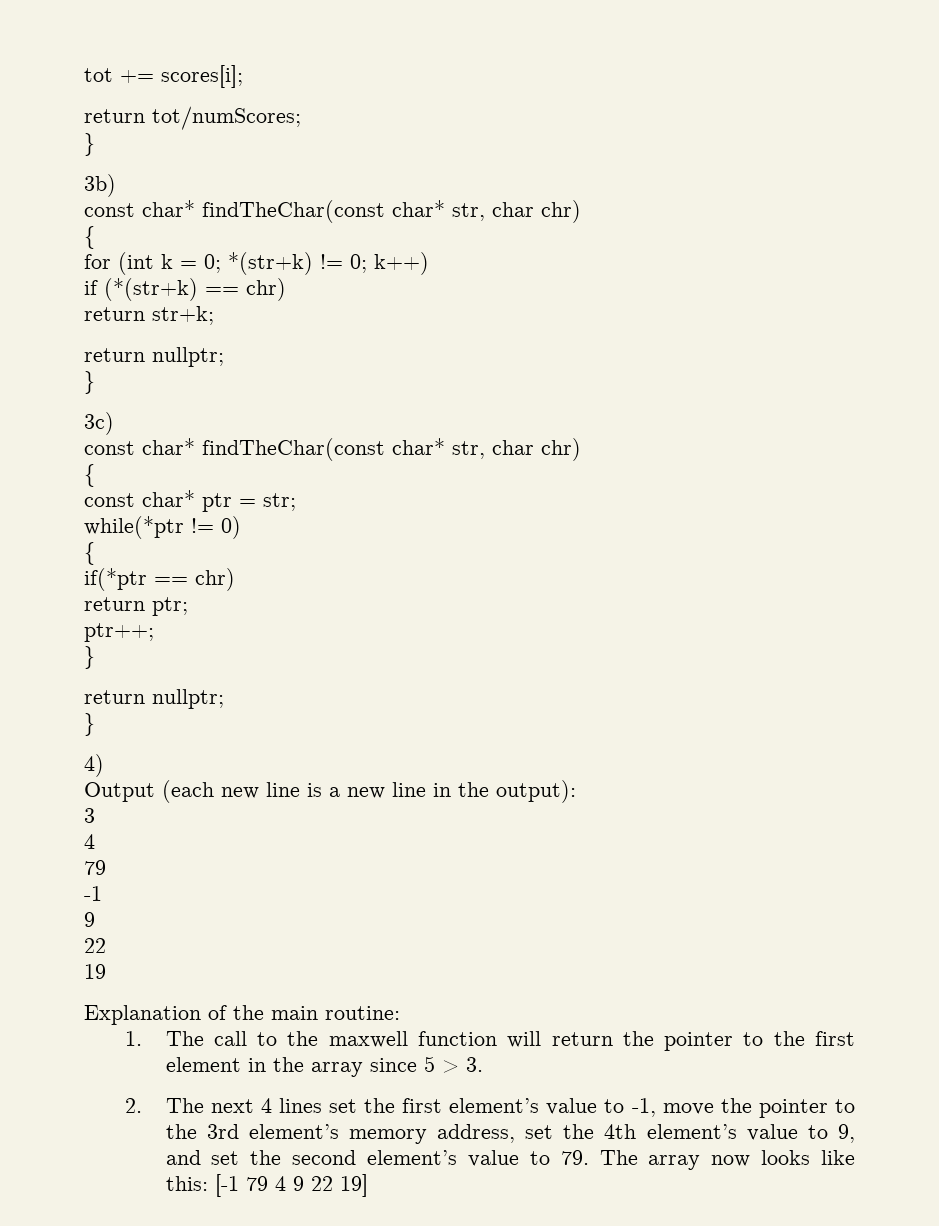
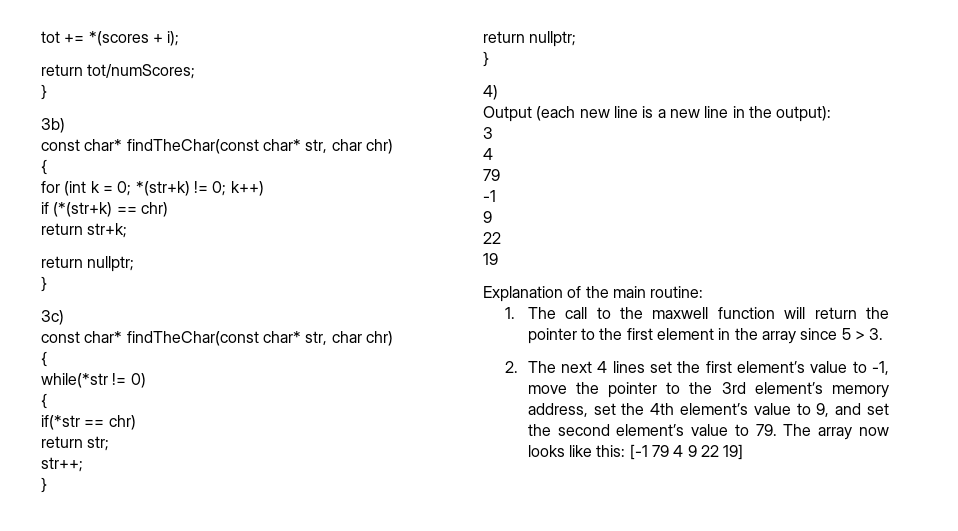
[161,65,243,88] scores[i]; -> [88,31,180,46] *(scores + i);
[84,490,296,512] [84,516,184,539] const char* ptr = str; // while(*ptr -> [41,373,108,388] while(*str
[84,568,235,591] [84,597,188,616] [84,623,154,642] if(*ptr == chr) // return ptr; // ptr++; -> [41,415,136,430] [41,436,110,451] [41,457,83,472] if(*str == chr) // return str; // str++;

